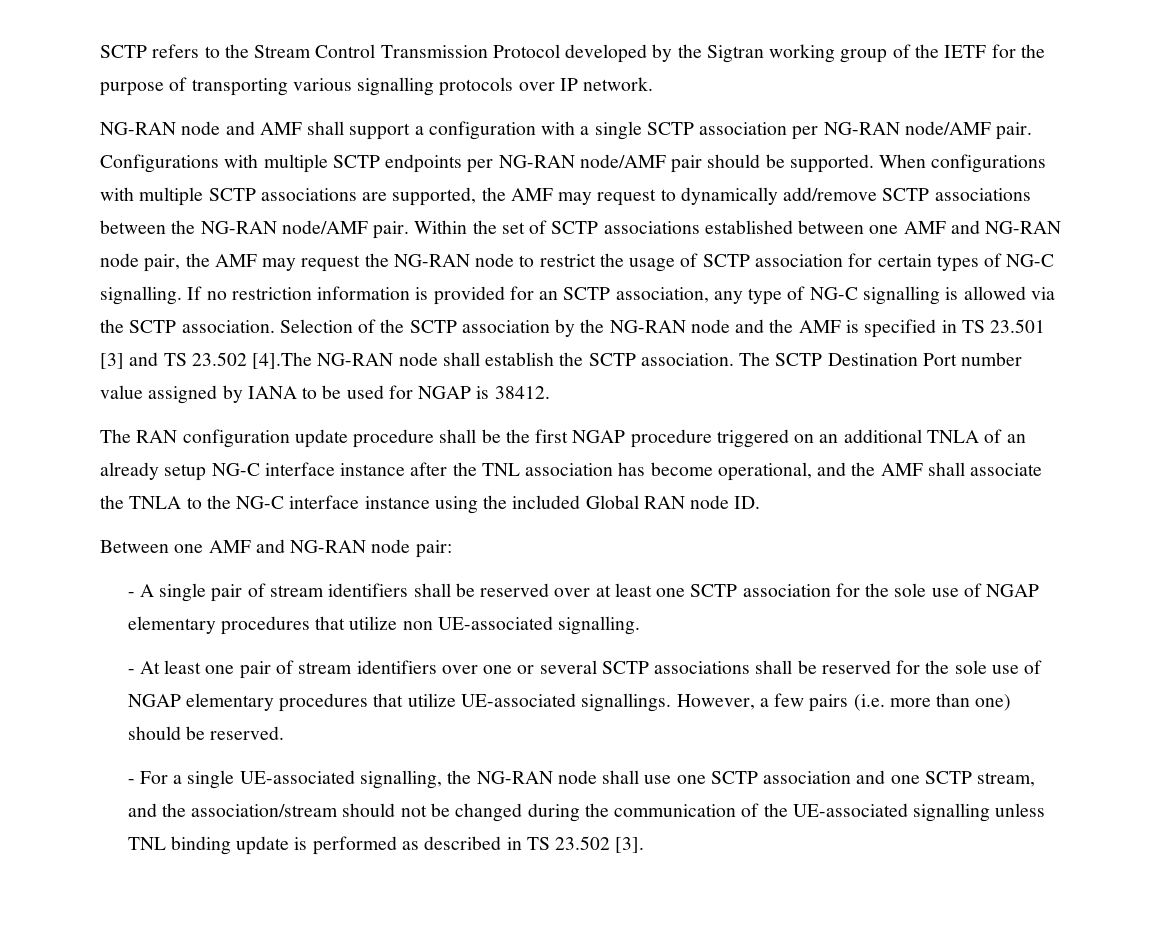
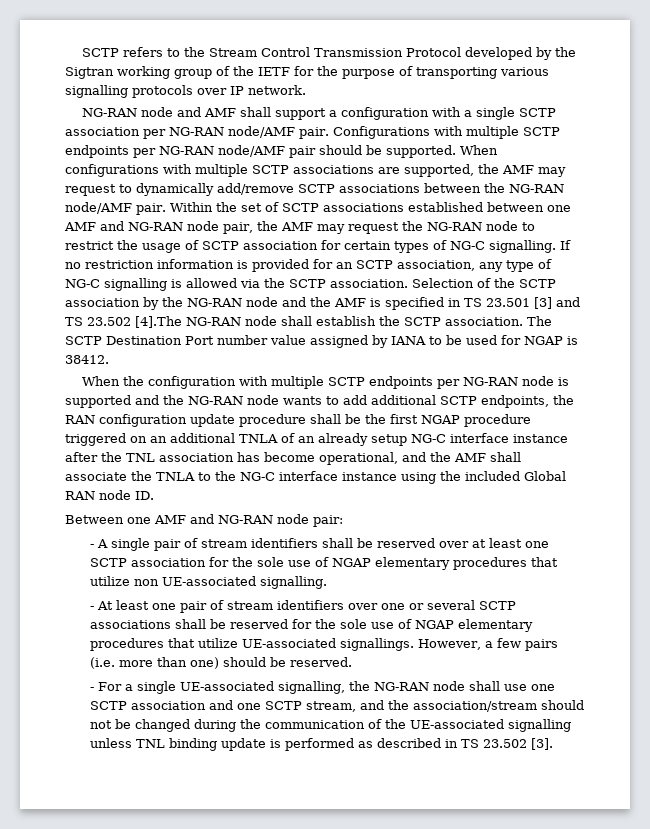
[100,429,131,443] The -> [82,376,570,389] [65,395,574,408] When the configuration with multiple SCTP endpoints per NG-RAN node is supported and the NG-RAN node wants to add additional SCTP endpoints, the

